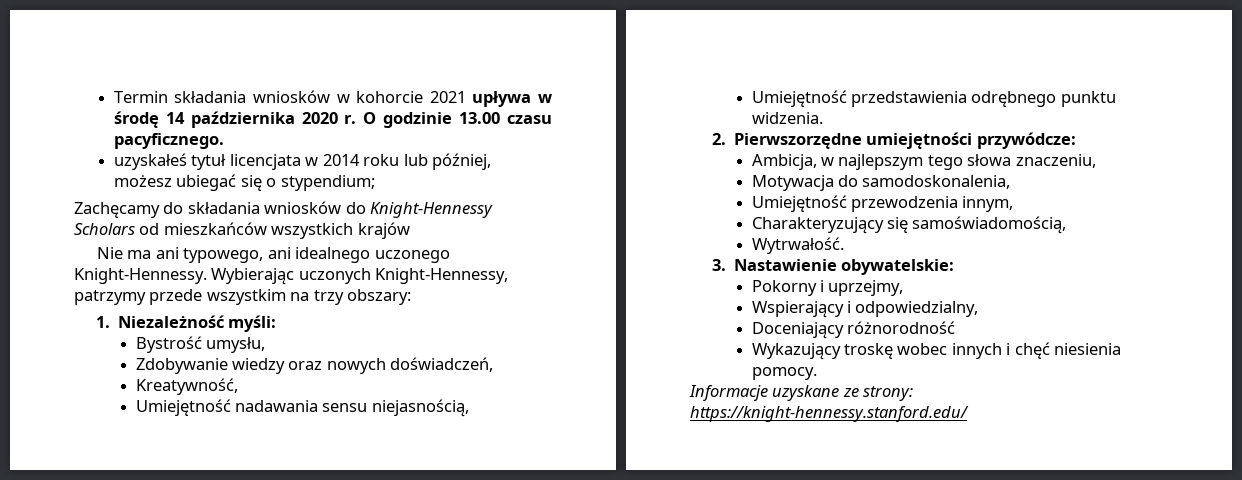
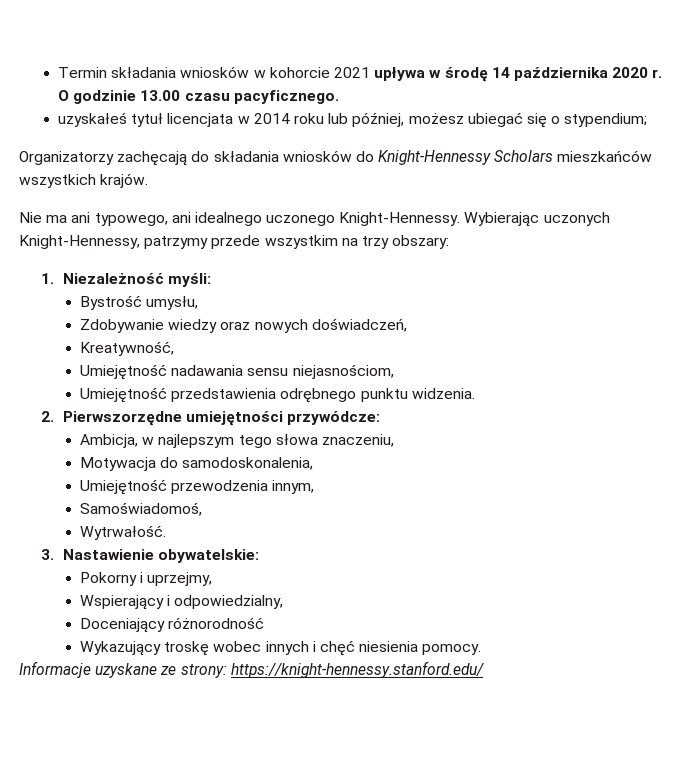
[74,202,160,218] Zachęcamy -> [19,151,188,166] Organizatorzy zachęcają
[139,223,160,235] od -> (554, 156) none
[357,222,410,239] krajów -> [100,173,149,188] krajów.
[371,399,469,417] niejasnością, -> [292,364,394,379] niejasnościom,
[751,216,1067,234] Charakteryzujący się samoświadomością, -> [80,502,203,516] Samoświadomoś,

